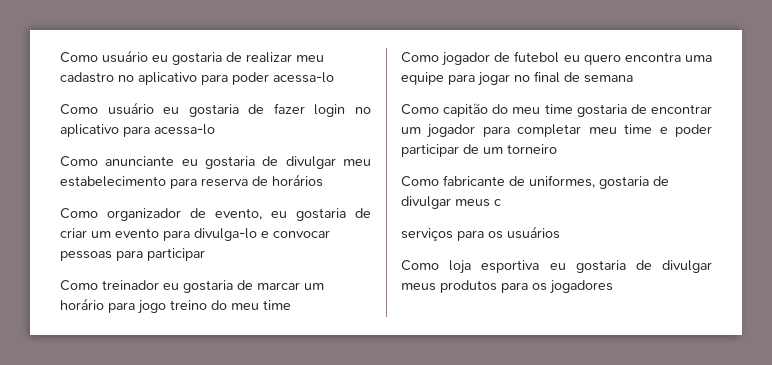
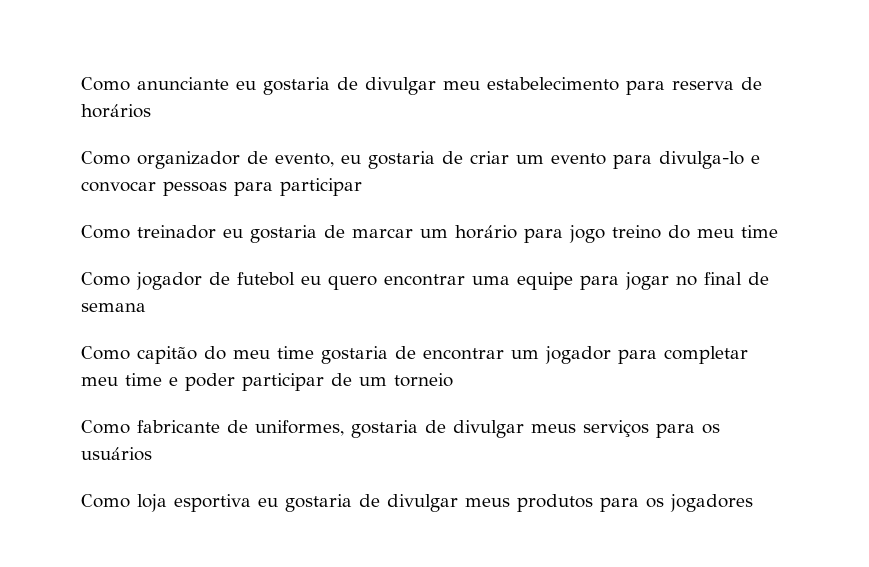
[60,50,324,65] [60,72,334,85] [60,102,371,117] [60,124,215,137] [60,156,98,167] Como usuário eu gostaria de realizar meu cadastro no aplicativo para poder acessa-lo // Como usuário eu gostaria de fazer login no aplicativo para acessa-lo // Como -> [81,77,130,91] Como
[624,52,681,62] encontra -> [384,274,465,286] encontrar
[507,144,557,154] torneiro -> [394,373,453,387] torneio
[494,199,501,206] c // -> (576, 428) none

